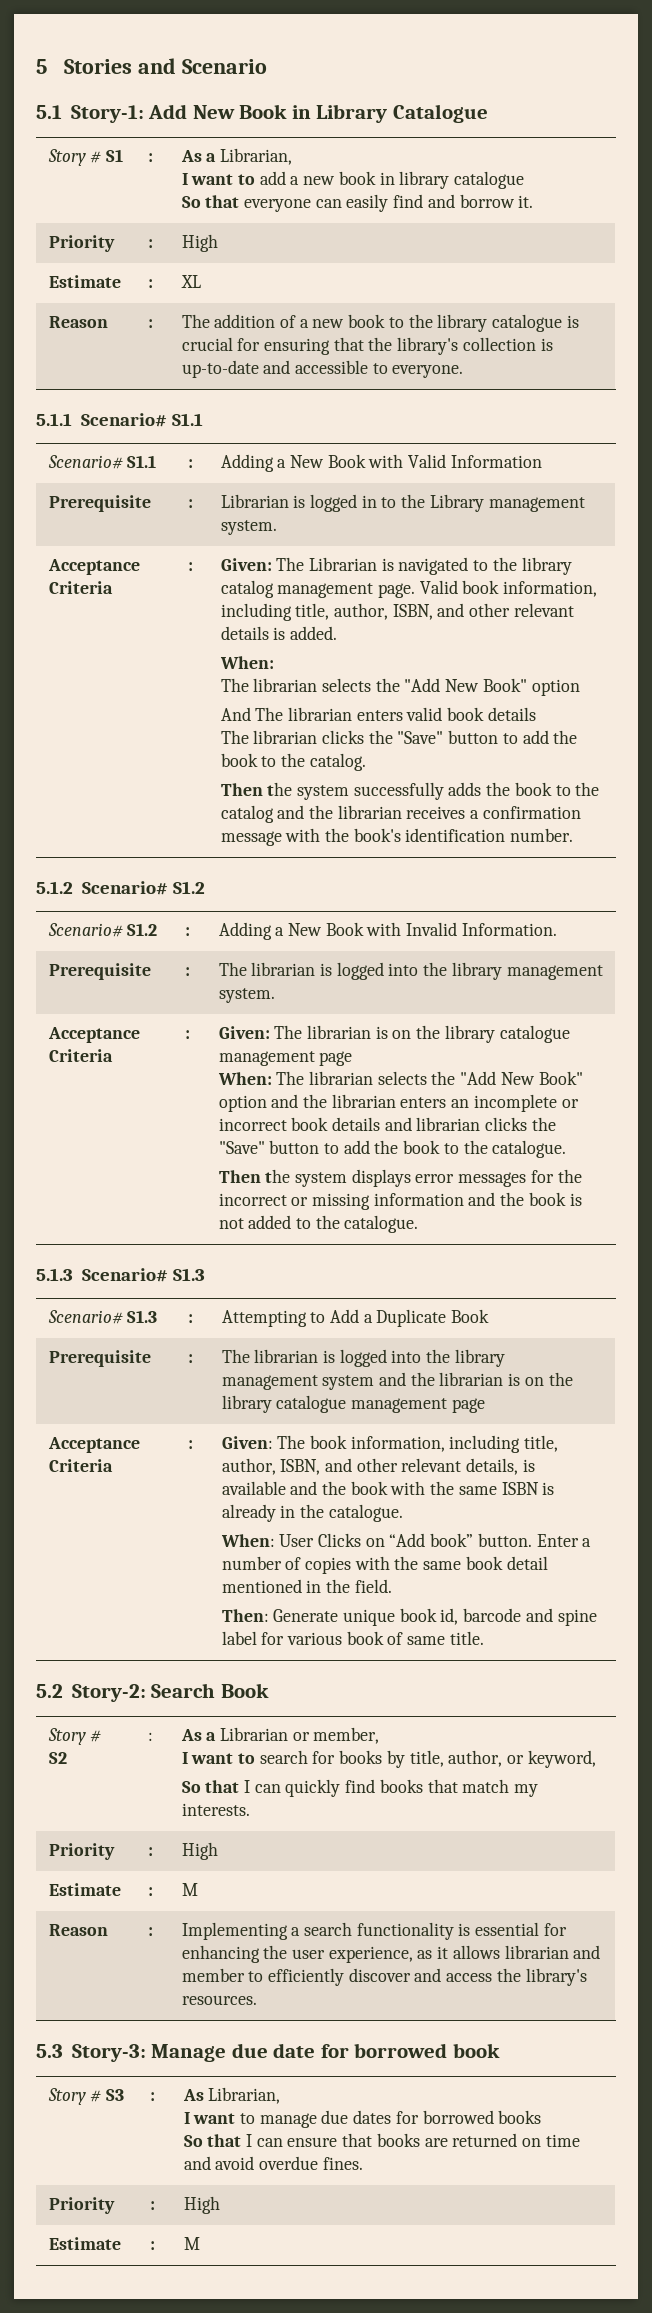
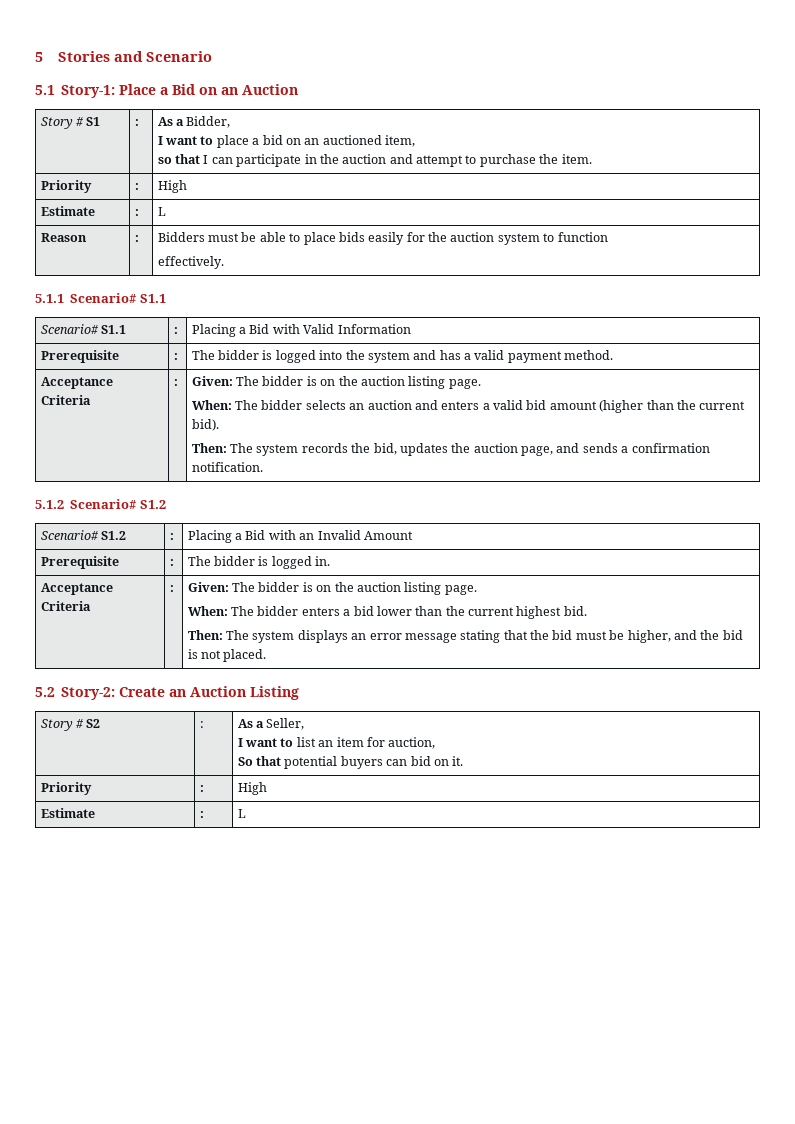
[148,104,488,123] Add New Book in Library Catalogue -> [119,84,299,95] Place a Bid on an Auction
[220,148,293,165] [181,171,525,189] [181,194,515,212] Librarian, // I want to add a new book in library catalogue // So that everyone can easily find and borrow -> [186,116,231,128] [157,135,416,148] [157,154,592,167] [40,180,92,193] [134,183,139,190] [157,180,187,193] [40,206,95,216] [134,209,139,216] [157,207,166,216] [40,233,87,242] [134,235,139,242] [157,232,608,245] [157,256,224,269] [35,293,166,303] [40,324,127,334] [173,327,178,334] [191,324,411,337] [40,350,119,363] [173,353,178,360] [191,350,614,363] [40,377,113,389] [40,395,91,405] [173,379,178,386] [191,376,481,389] [191,400,746,413] [191,419,219,431] [191,443,710,456] [191,462,263,472] [35,499,166,509] [40,530,127,540] [169,533,174,540] [187,530,413,543] [40,556,119,569] [169,559,174,566] [187,556,331,569] [40,583,113,595] [40,601,91,611] [169,585,174,592] [187,582,477,595] [187,606,587,619] [187,630,743,643] [187,649,267,662] [35,686,300,700] [40,719,101,731] [199,721,204,728] [237,718,305,730] [237,737,436,749] [237,756,449,769] Bidder, // I want to place a bid on an auctioned item, // so that I can participate in the auction and attempt to purchase the item. // Priority | : | High // Estimate | : | L // Reason | : | Bidders must be able to place bids easily for the auction system to function // effectively. // 5.1.1 Scenario# S1.1 // Scenario# S1.1 | : | Placing a Bid with Valid Information // Prerequisite | : | The bidder is logged into the system and has a valid payment method. // Acceptance Criteria | : | Given: The bidder is on the auction listing page. // When: The bidder selects an auction and enters a valid bid amount (higher than the current bid). // Then: The system records the bid, updates the auction page, and sends a confirmation notification. // 5.1.2 Scenario# S1.2 // Scenario# S1.2 | : | Placing a Bid with an Invalid Amount // Prerequisite | : | The bidder is logged in. // Acceptance Criteria | : | Given: The bidder is on the auction listing page. // When: The bidder enters a bid lower than the current highest bid. // Then: The system displays an error message stating that the bid must be higher, and the bid is not placed. // 5.2 Story-2: Create an Auction Listing // Story # S2 | : | As a Seller, // I want to list an item for auction, // So that potential buyers can bid on
[180,275,201,288] [48,316,108,328] [147,319,153,328] [181,314,579,332] [181,337,553,355] [181,360,464,378] [36,413,203,427] [47,455,157,469] [187,459,193,468] [220,454,542,472] [48,495,151,512] [187,499,193,508] [220,494,585,512] [220,520,277,535] [47,559,140,575] [48,581,113,594] [187,562,193,571] [220,557,572,575] [220,580,598,598] [220,603,574,621] [220,626,338,640] [219,656,274,669] [220,678,580,696] [220,707,536,721] [220,730,578,744] [220,753,366,771] [220,782,600,800] [220,805,581,823] [220,828,574,846] [36,881,205,895] [47,923,158,937] [184,927,190,936] [218,922,557,940] [48,963,151,980] [184,967,190,976] [218,962,603,980] [218,988,275,1003] [47,1027,140,1043] [48,1049,113,1062] [184,1030,190,1039] [218,1025,570,1043] [218,1051,353,1066] [217,1071,583,1085] [218,1094,579,1112] [218,1117,556,1131] [218,1140,567,1158] [218,1169,582,1187] [218,1192,582,1210] [218,1215,419,1233] [36,1268,205,1282] [47,1310,158,1324] [187,1314,193,1323] [221,1309,490,1327] [48,1350,151,1367] [187,1354,193,1363] [221,1349,505,1367] [221,1372,573,1390] [221,1395,485,1413] [47,1437,140,1453] [48,1459,113,1472] [187,1440,193,1449] [221,1435,559,1453] [221,1458,535,1475] [221,1481,555,1495] [221,1504,403,1522] [220,1533,592,1547] [221,1556,548,1574] [221,1579,392,1593] [221,1608,597,1626] [221,1631,484,1645] [36,1683,269,1702] [47,1728,102,1745] [48,1752,67,1764] [147,1732,153,1741] [180,1727,380,1744] [181,1750,596,1768] [181,1779,539,1797] [181,1803,250,1816] [48,1843,115,1860] [147,1847,153,1856] [181,1842,218,1860] [48,1883,121,1896] [147,1887,153,1896] [181,1883,198,1896] [48,1924,108,1936] [147,1927,153,1936] [181,1922,567,1940] [181,1945,601,1963] [181,1968,587,1986] [181,1995,257,2005] [36,2043,500,2062] [47,2088,125,2105] [149,2092,155,2101] [182,2087,281,2104] [183,2110,542,2128] [183,2133,580,2147] [183,2156,363,2170] [48,2197,115,2214] [149,2201,155,2210] [183,2196,220,2214] [48,2237,121,2250] [149,2241,155,2250] [183,2237,200,2250] XL // Reason | : | The addition of a new book to the library catalogue is crucial for ensuring that the library's collection is up-to-date and accessible to everyone. // 5.1.1 Scenario# S1.1 // Scenario# S1.1 | : | Adding a New Book with Valid Information // Prerequisite | : | Librarian is logged in to the Library management system. // Acceptance Criteria | : | Given: The Librarian is navigated to the library catalog management page. Valid book information, including title, author, ISBN, and other relevant details is added. // When: // The librarian selects the "Add New Book" option // And The librarian enters valid book details // The librarian clicks the "Save" button to add the book to the catalog. // Then the system successfully adds the book to the catalog and the librarian receives a confirmation message with the book's identification number. // 5.1.2 Scenario# S1.2 // Scenario# S1.2 | : | Adding a New Book with Invalid Information. // Prerequisite | : | The librarian is logged into the library management system. // Acceptance Criteria | : | Given: The librarian is on the library catalogue management page // When: The librarian selects the "Add New Book" option and the librarian enters an incomplete or incorrect book details and librarian clicks the "Save" button to add the book to the catalogue. // Then the system displays error messages for the incorrect or missing information and the book is not added to the catalogue. // 5.1.3 Scenario# S1.3 // Scenario# S1.3 | : | Attempting to Add a Duplicate Book // Prerequisite | : | The librarian is logged into the library management system and the librarian is on the library catalogue management page // Acceptance Criteria | : | Given: The book information, including title, author, ISBN, and other relevant details, is available and the book with the same ISBN is already in the catalogue. // When: User Clicks on “Add book” button. Enter a number of copies with the same book detail mentioned in the field. // Then: Generate unique book id, barcode and spine label for various book of same title. // 5.2 Story-2: Search Book // Story # S2 | : | As a Librarian or member, // I want to search for books by title, author, or keyword, // So that I can quickly find books that match my interests. // Priority | : | High // Estimate | : | M // Reason | : | Implementing a search functionality is essential for enhancing the user experience, as it allows librarian and member to efficiently discover and access the library's resources. // 5.3 Story-3: Manage due date for borrowed book // Story # S3 | : | As Librarian, // I want to manage due dates for borrowed books // So that I can ensure that books are returned on time and avoid overdue fines. // Priority | : | High // Estimate | : | M -> [237,809,246,818] L

